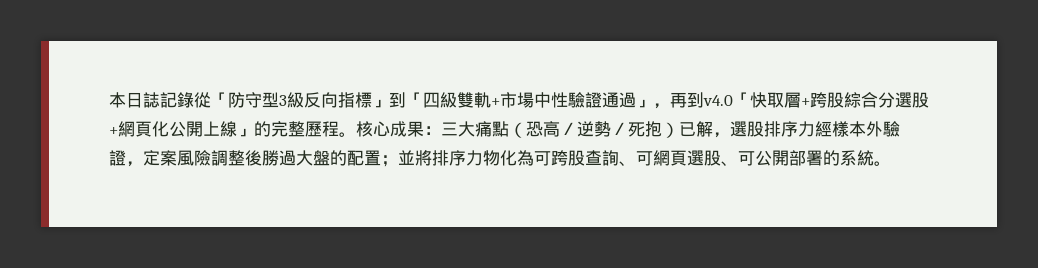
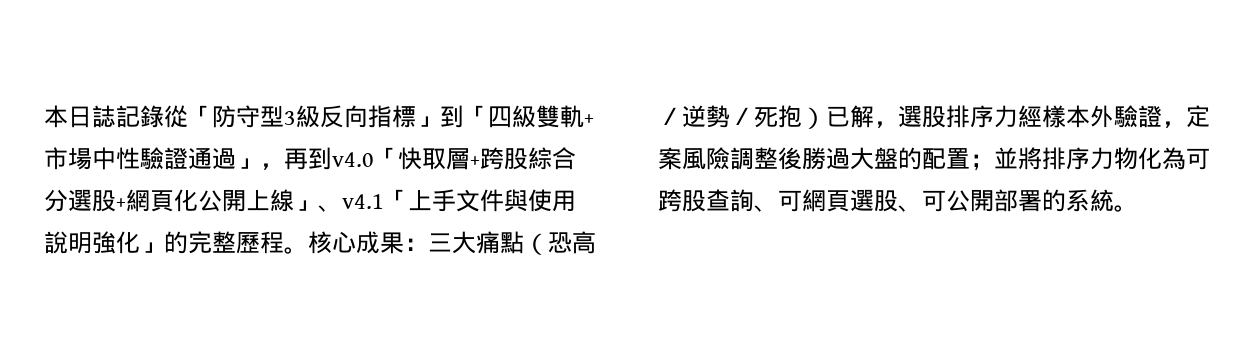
(254, 132) none -> [318,189,576,212] [44,231,164,254] 、v4.1「上手文件與使用說明強化」

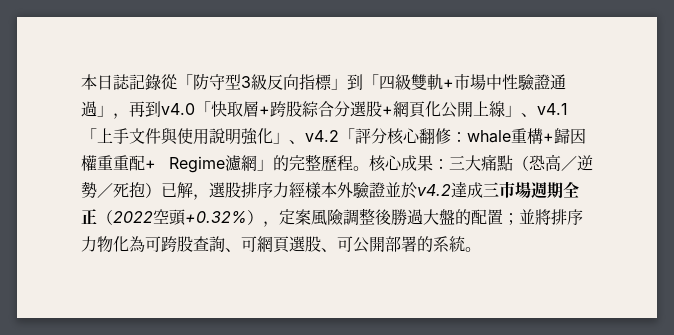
(164, 247) none -> [289,128,586,145] [81,155,273,173] 、v4.2「評分核心翻修：whale重構+歸因權重重配+ Regime濾網」
(1162, 116) none -> [385,181,579,199] [81,209,263,226] 並於v4.2達成三市場週期全正（2022空頭+0.32%）

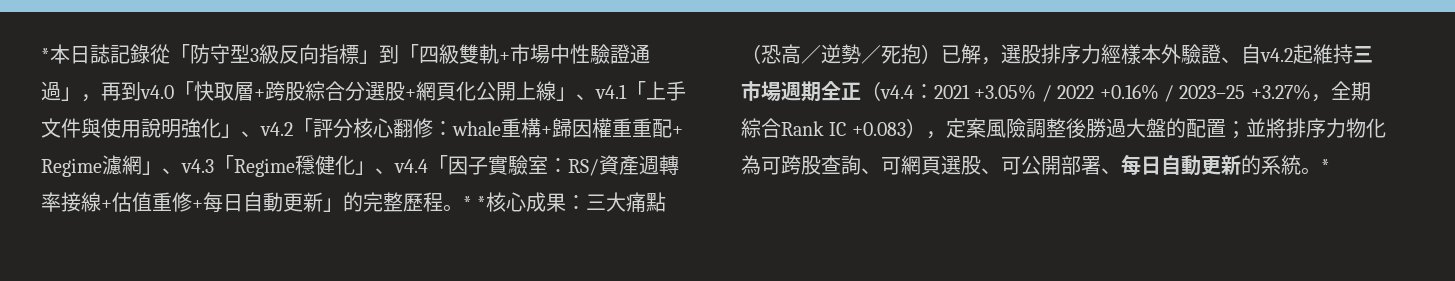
(81, 82) none -> [41,48,50,62] *
(273, 165) none -> [162,155,679,177] [41,192,343,213] 、v4.3「Regime穩健化」、v4.4「因子實驗室：RS/資產週轉率接線+估值重修+每日自動更新」
(369, 168) none -> [463,196,487,210] * *
[385,181,483,199] 並於v4.2達成 -> [1221,44,1353,64] 、自v4.2起維持
[113,209,247,226] 2022空頭+0.32% -> [880,81,1371,102] [741,118,906,138] v4.4：2021 +3.05% / 2022 +0.16% / 2023–25 +3.27%，全期綜合Rank IC +0.083
(417, 244) none -> [1101,154,1241,176] 、每日自動更新
(481, 249) none -> [1321,159,1330,173] *

